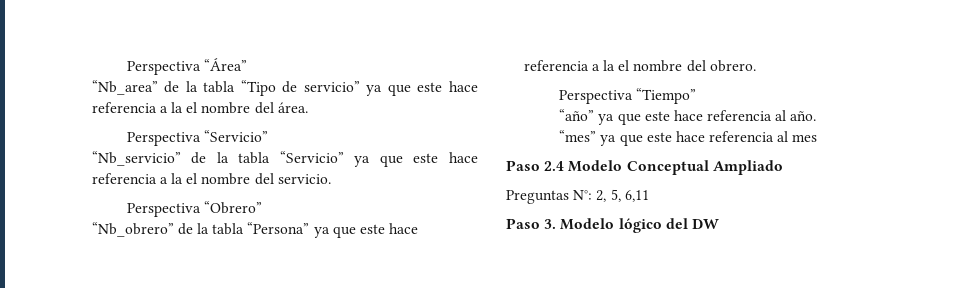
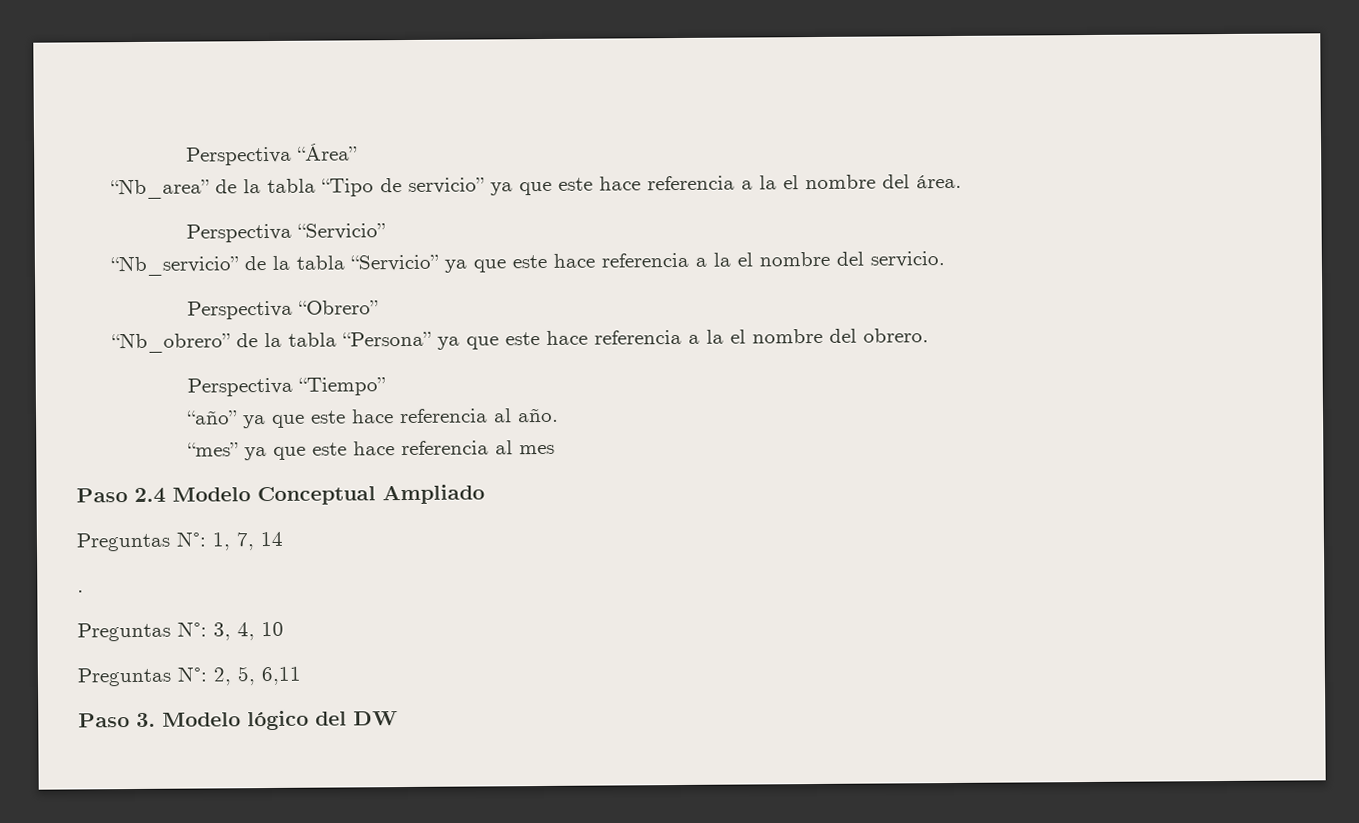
(783, 167) none -> [76,531,283,552] [77,590,84,593] [77,621,284,642] // Preguntas N°: 1, 7, 14 // . // Preguntas N°: 3, 4, 10

